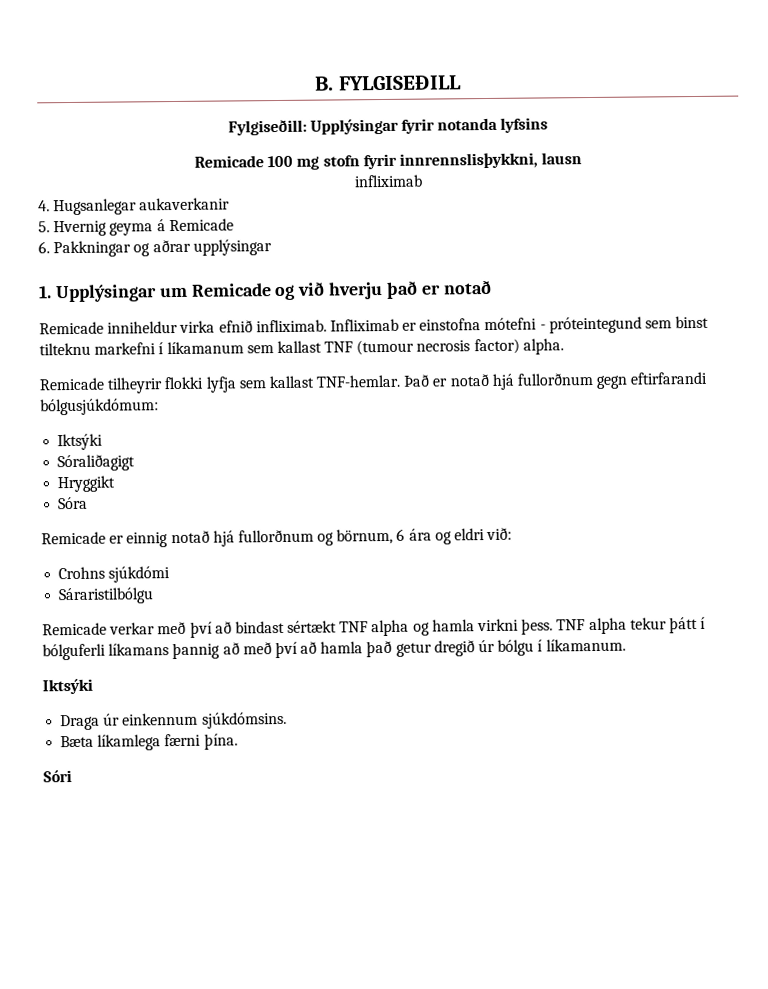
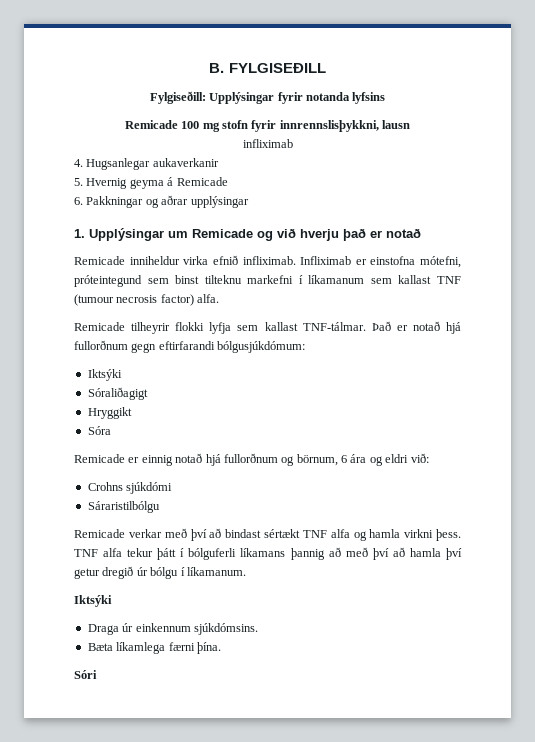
[484,317,546,331] mótefni - -> [420,256,461,268] mótefni,
[522,338,564,355] alpha. -> [197,294,220,303] alfa.
[316,374,401,388] TNF-hemlar. -> [302,322,366,331] TNF-tálmar.
[371,619,410,637] alpha -> [330,529,350,538] alfa
[588,617,627,635] alpha -> [103,548,123,557] alfa
[366,640,393,658] það -> [446,548,463,560] því

